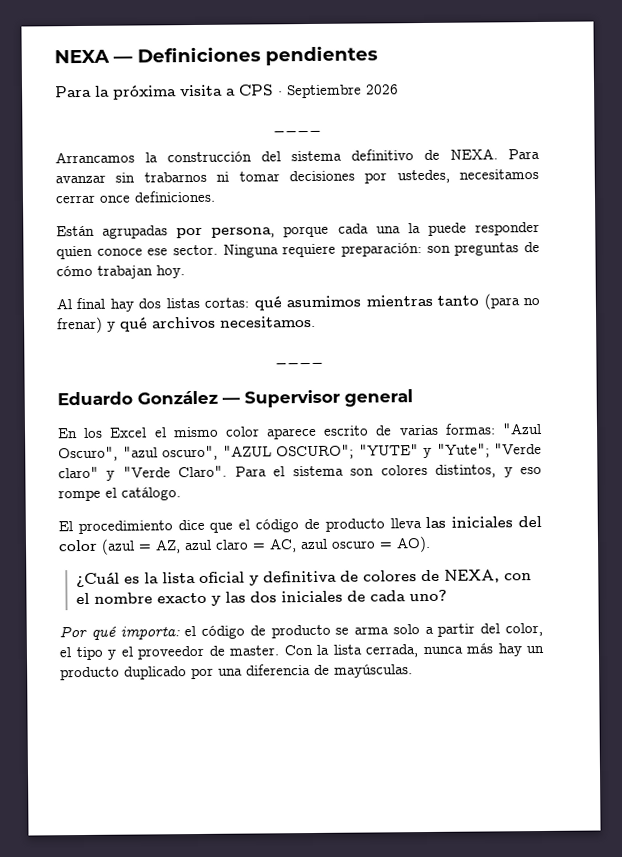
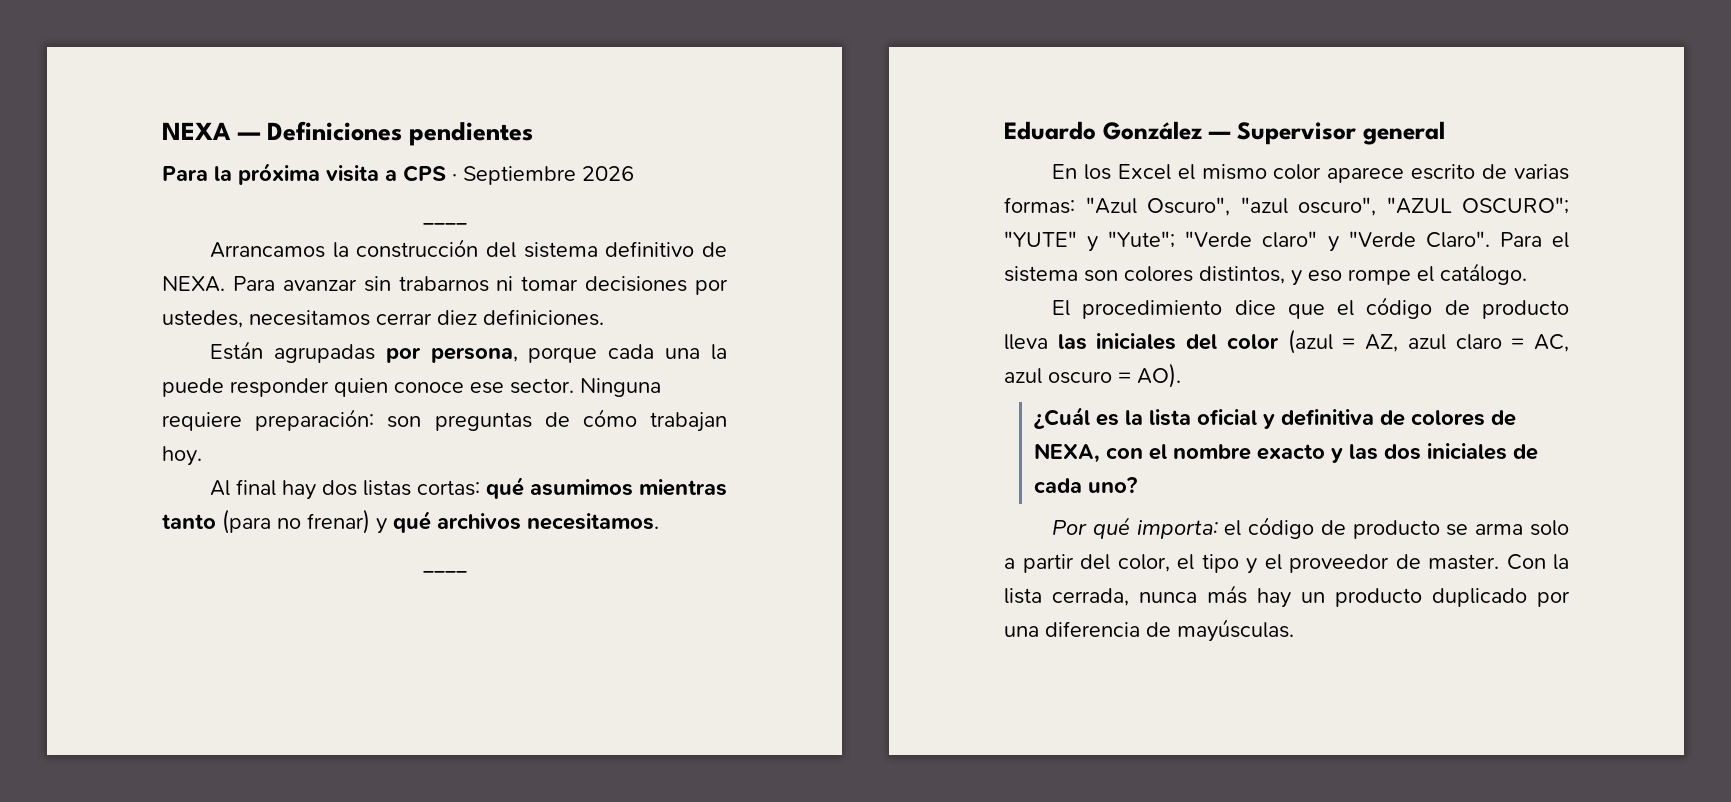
[99,195,131,203] once -> [437,310,477,325] diez

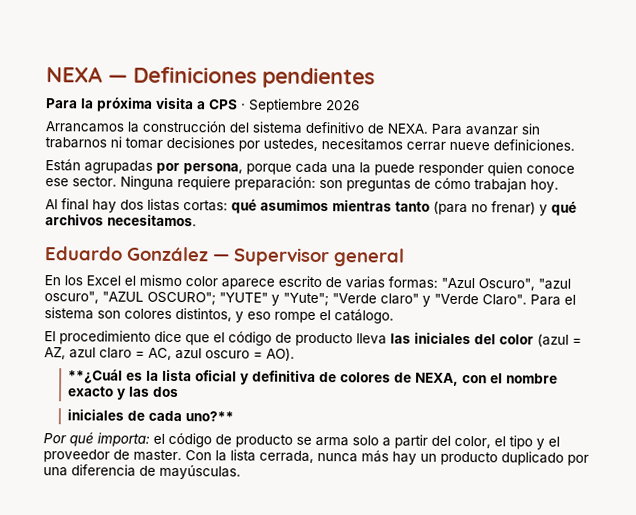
[422,223,467,225] // ____ -> (360, 105) none
[437,310,477,325] diez -> [449,141,490,151] nueve
[422,571,467,573] // ____ -> (197, 220) none
[1033,407,1090,429] ¿Cuál -> [68,369,124,384] **¿Cuál
(1421, 452) none -> (180, 392) //
[1087,477,1137,493] uno? -> [185,411,235,422] uno?**

